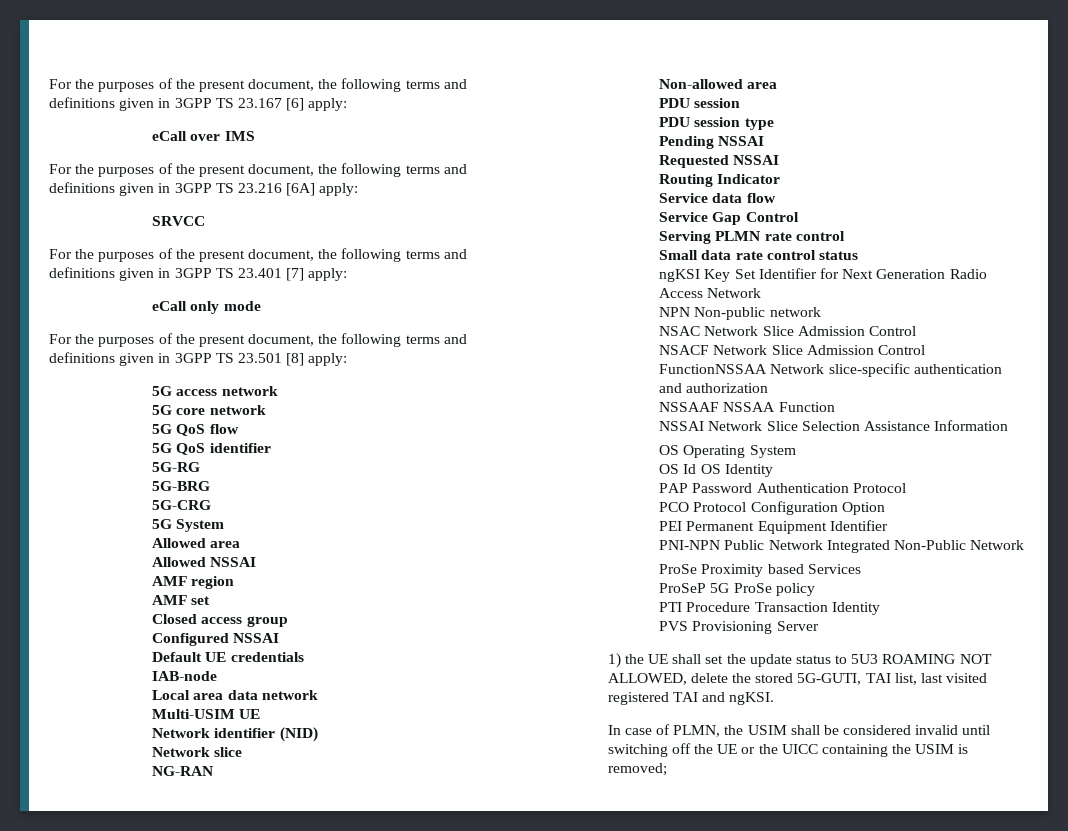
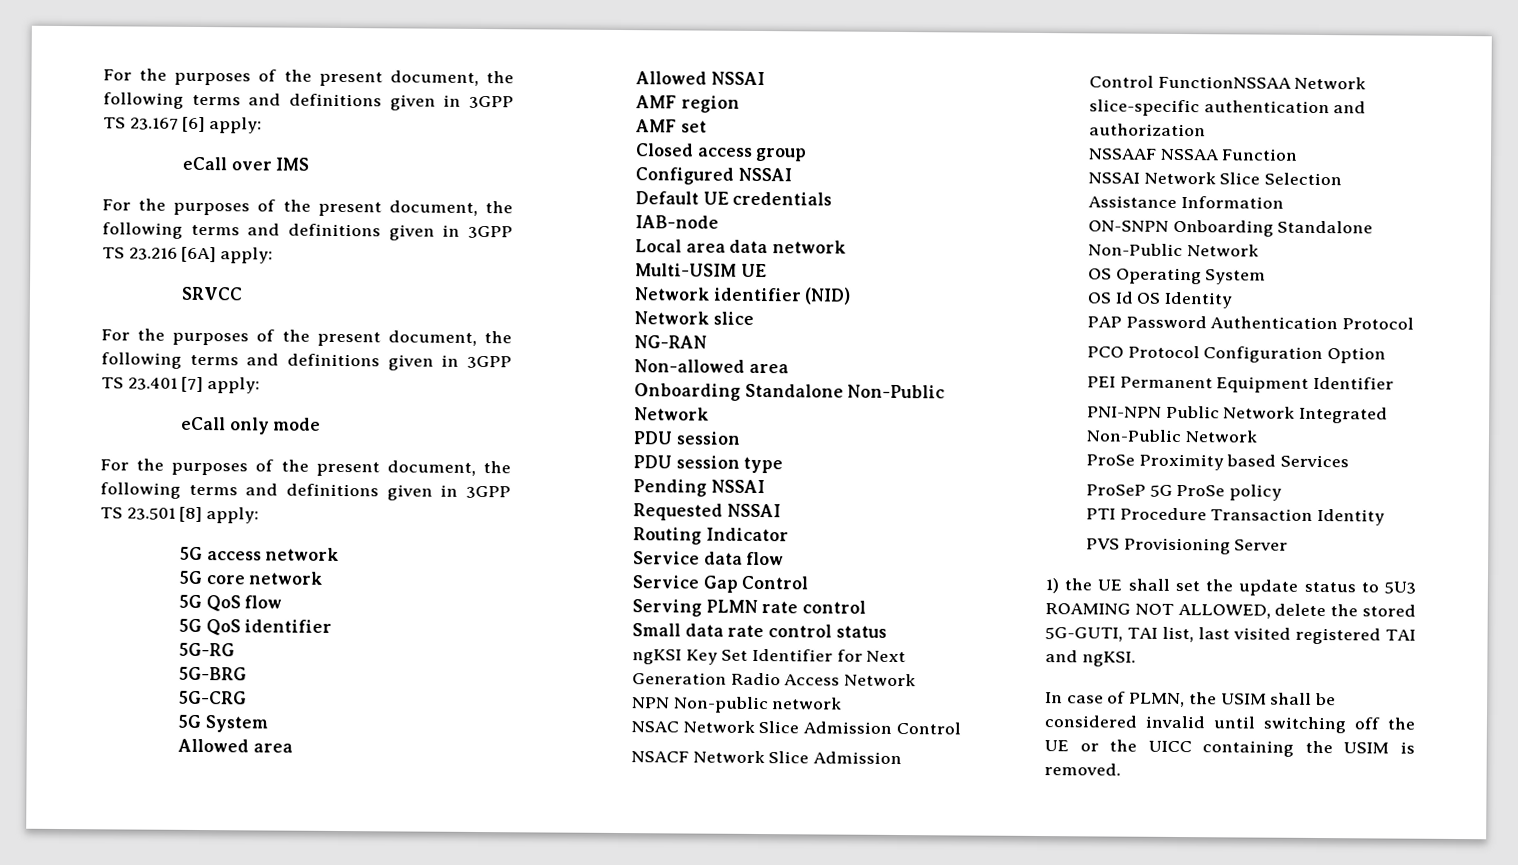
(778, 85) none -> [633,383,946,401] [633,407,709,421] // Onboarding Standalone Non-Public Network
(1009, 425) none -> [1087,219,1374,237] [1087,243,1259,257] // ON-SNPN Onboarding Standalone Non-Public Network
[607,763,667,776] removed; -> [1043,763,1121,776] removed.

